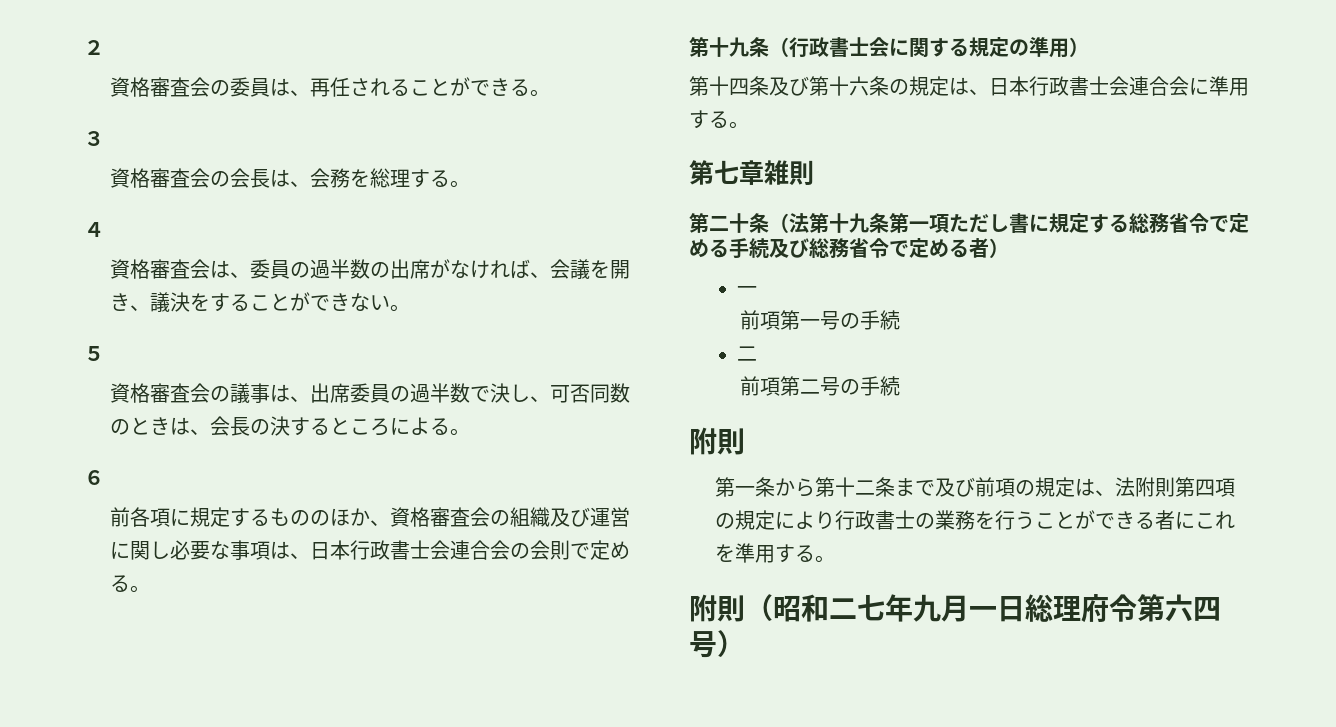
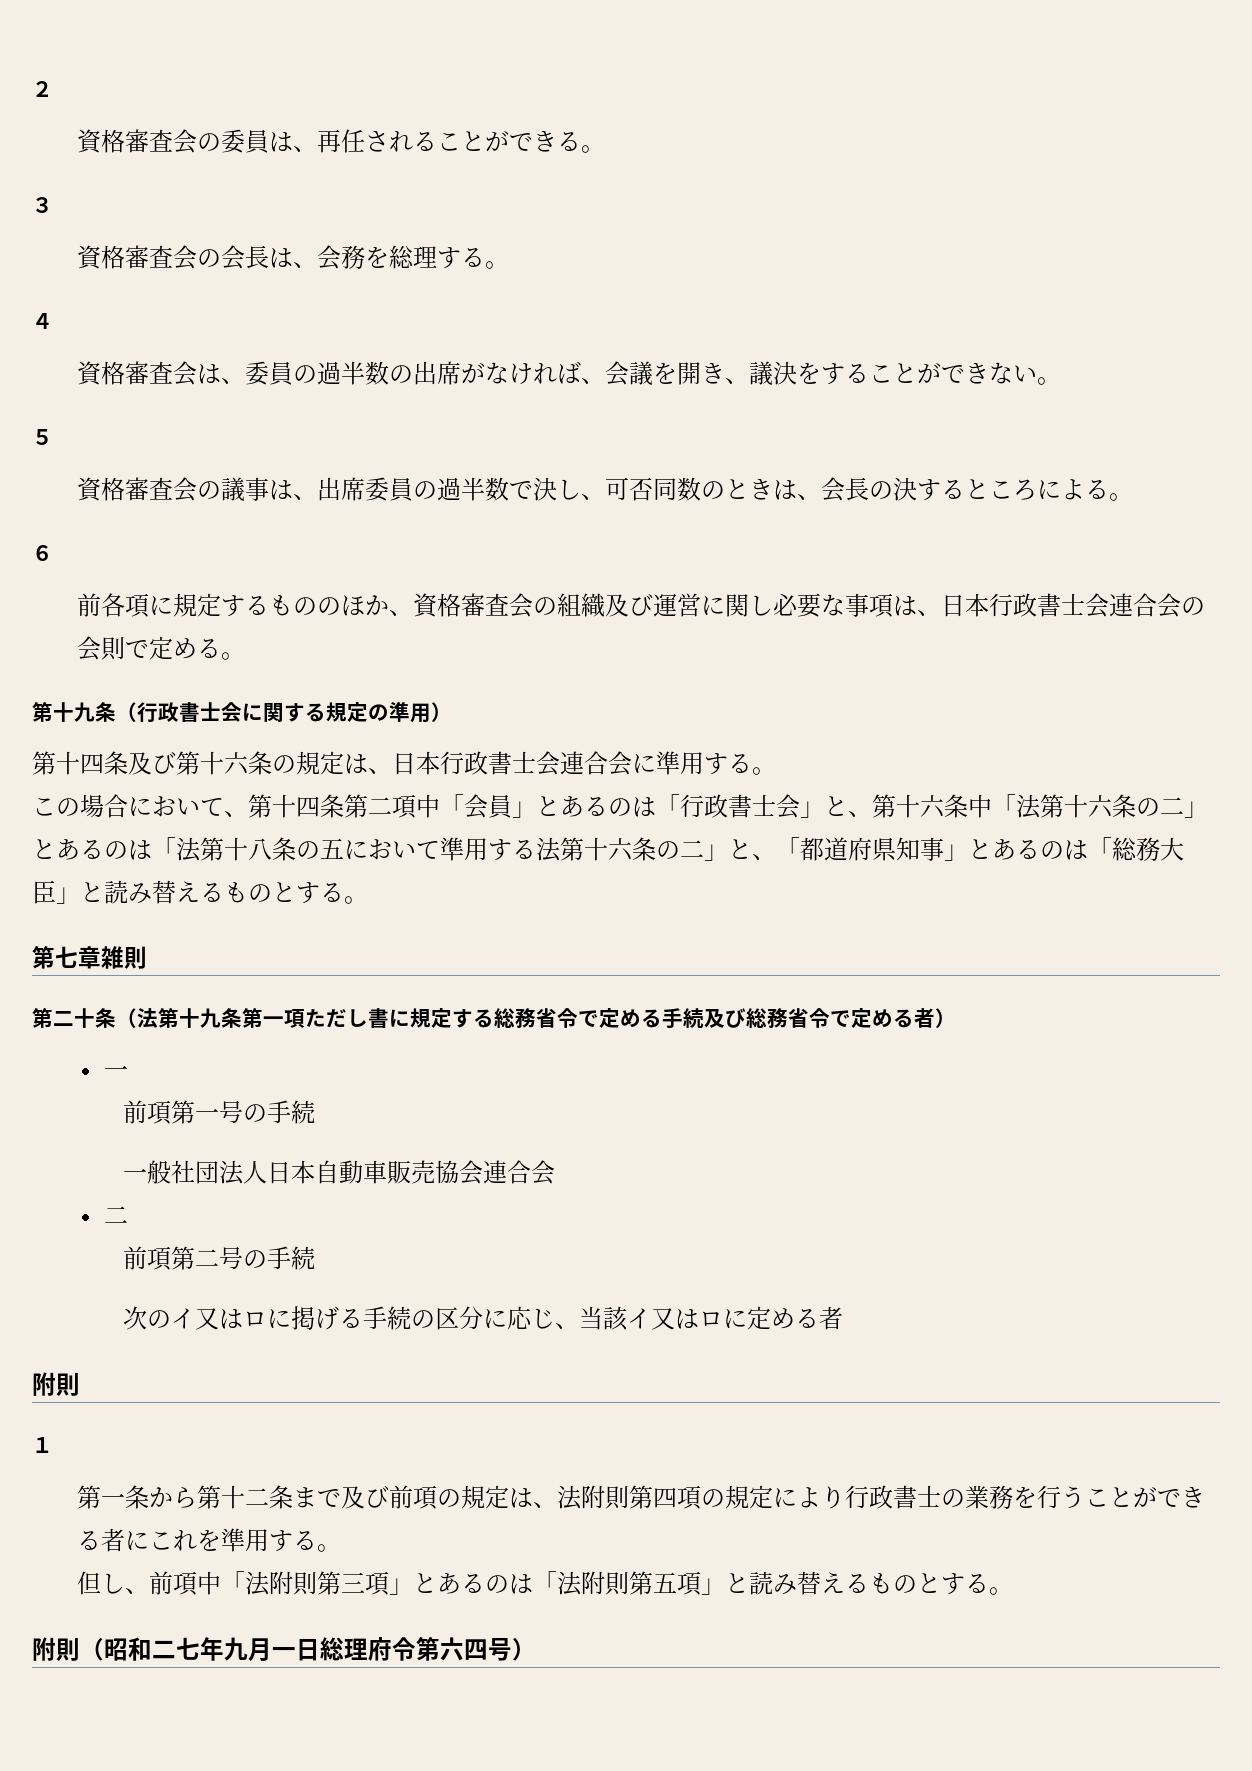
(749, 125) none -> [32,794,1208,819] [32,837,1184,862] [32,880,368,904] // この場合において、第十四条第二項中「会員」とあるのは「行政書士会」と、第十六条中「法第十六条の二」とあるのは「法第十八条の五において準用する法第十六条の二」と、「都道府県知事」とあるのは「総務大臣」と読み替えるものとする。
(901, 320) none -> [122,1160,555,1185] // 一般社団法人日本自動車販売協会連合会
[689,427,745,455] // 附則 -> [122,1306,843,1331] [32,1372,80,1396] [32,1437,53,1453] // 次のイ又はロに掲げる手続の区分に応じ、当該イ又はロに定める者 // 附則 // １
(835, 559) none -> [77,1571,1014,1596] // 但し、前項中「法附則第三項」とあるのは「法附則第五項」と読み替えるものとする。

